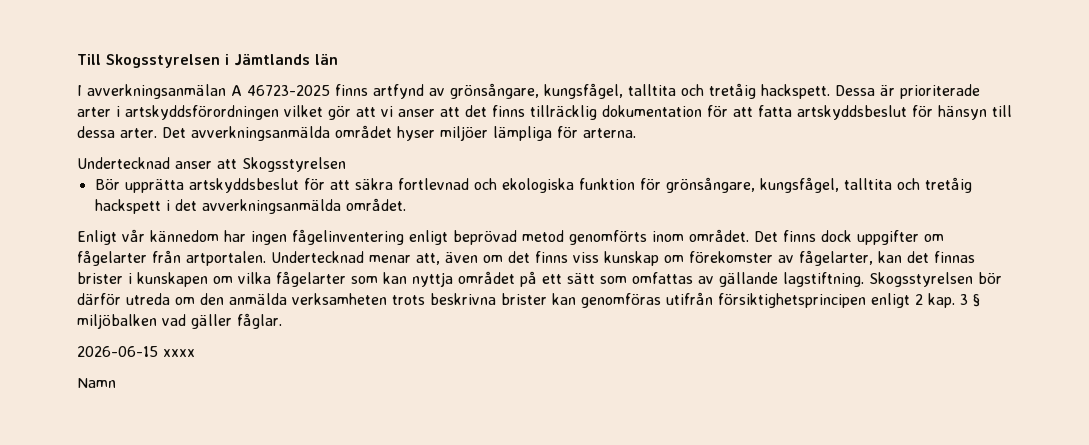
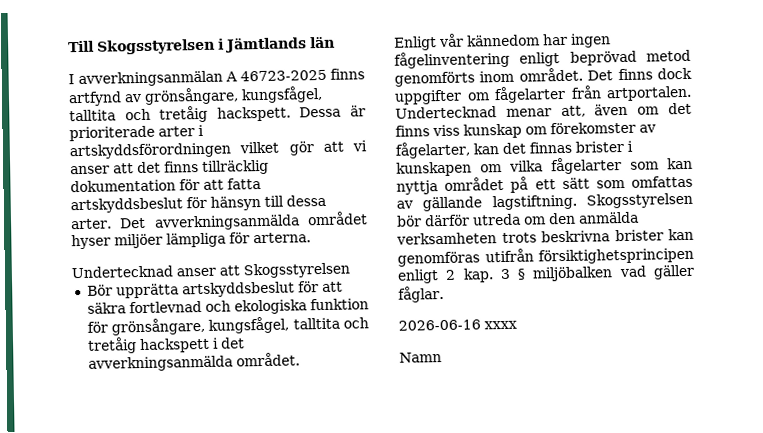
[77,346,158,357] 2026-06-15 -> [398,319,481,331] 2026-06-16

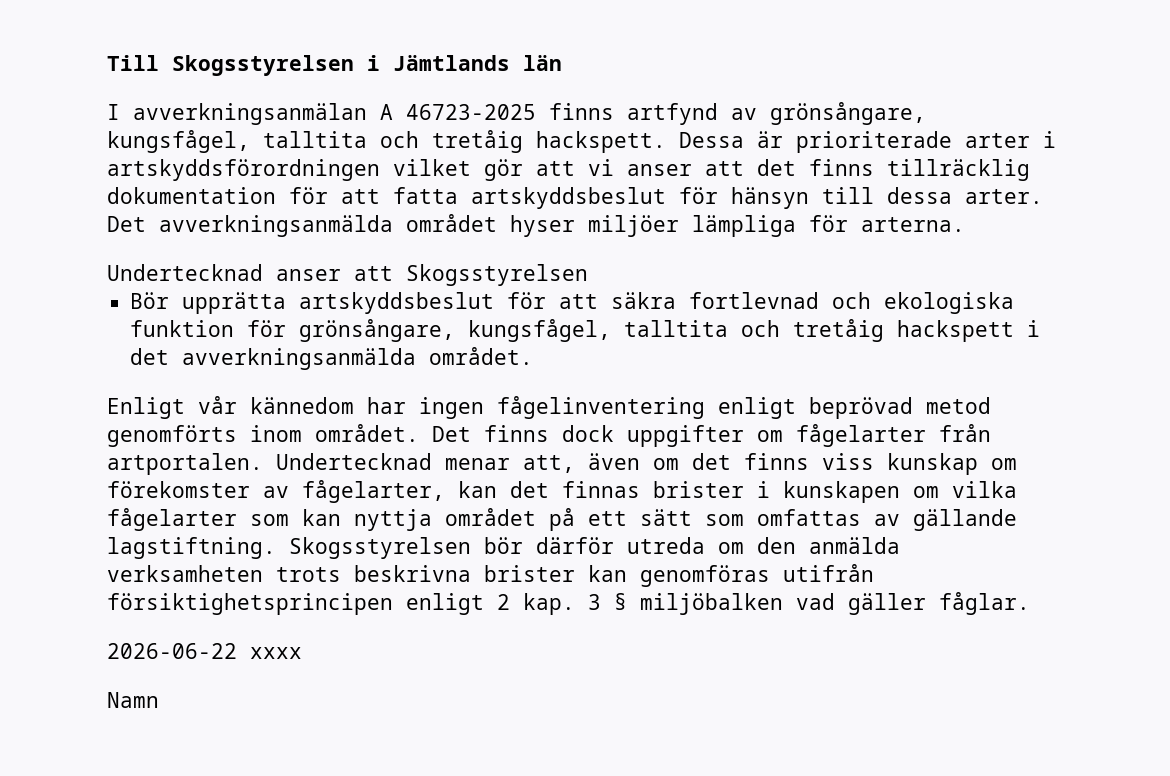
[398,319,481,331] 2026-06-16 -> [107,643,237,659] 2026-06-22

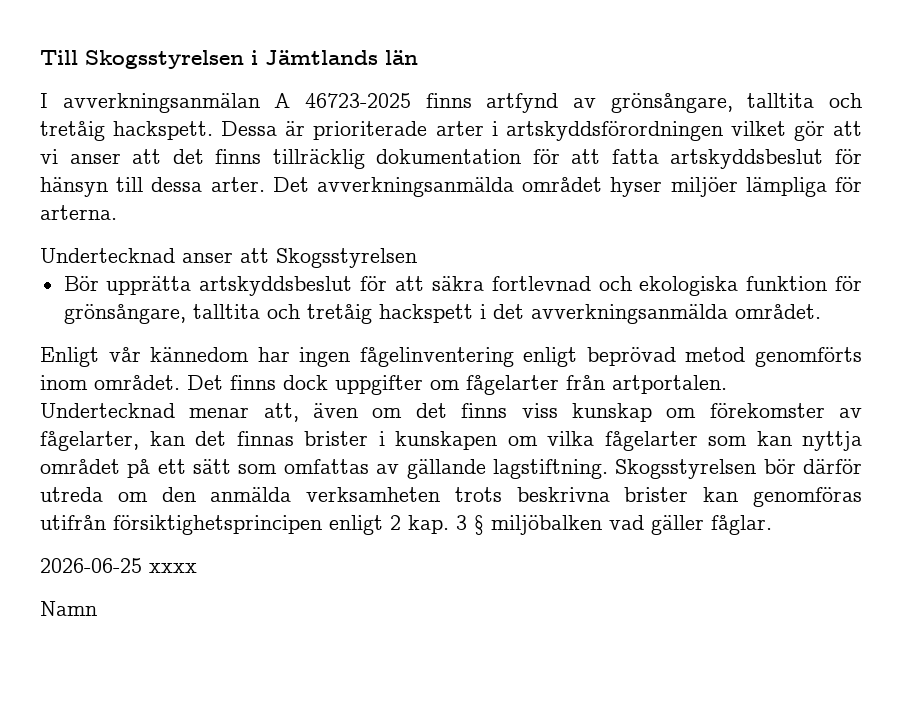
[107,130,250,153] kungsfågel, -> (733, 103) none
[468,319,612,342] kungsfågel, -> (186, 314) none
[107,643,237,659] 2026-06-22 -> [40,558,142,573] 2026-06-25

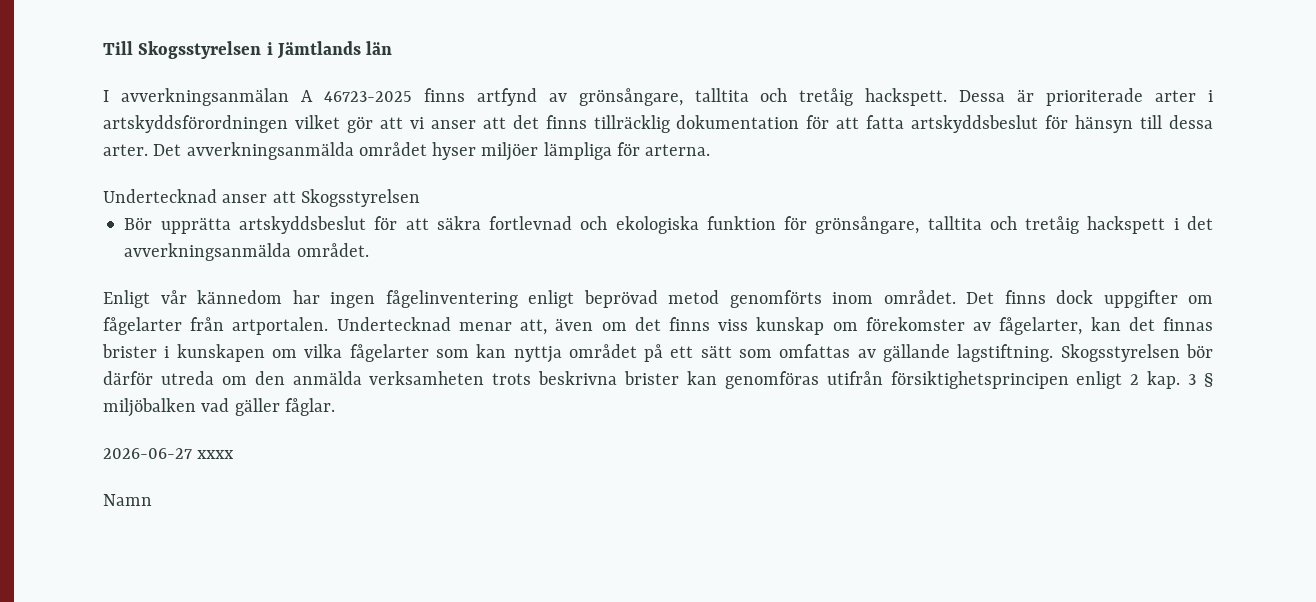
[40,558,142,573] 2026-06-25 -> [103,448,192,459] 2026-06-27

